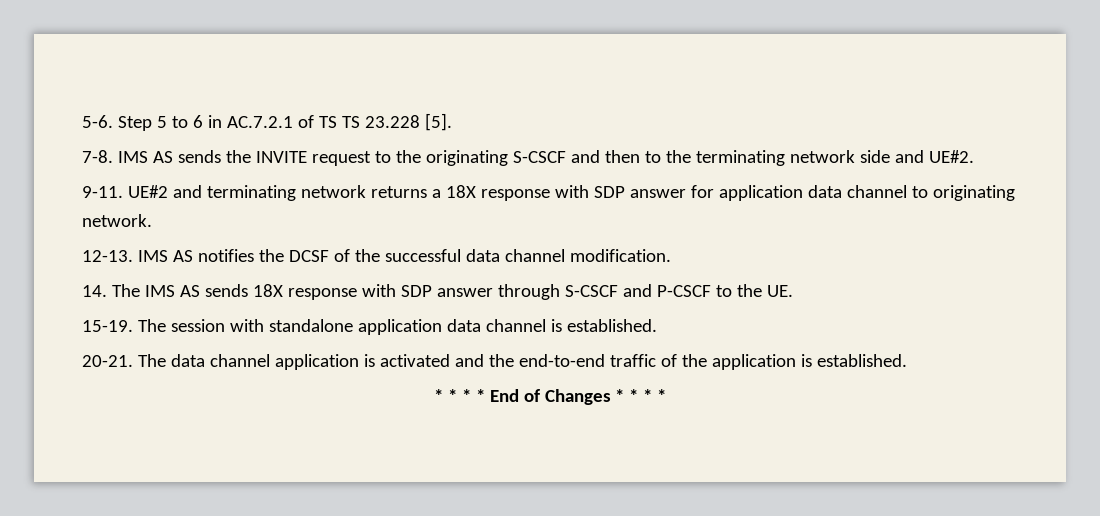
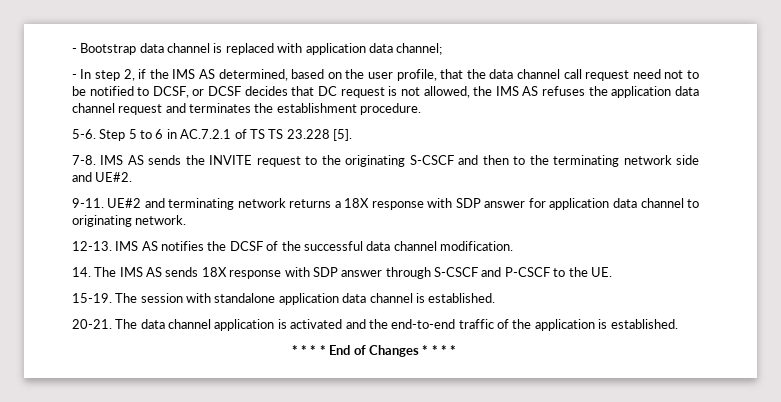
(81, 121) none -> [71,43,443,55] [71,69,699,81] [71,86,699,98] [71,103,422,115] - Bootstrap data channel is replaced with application data channel; // - In step 2, if the IMS AS determined, based on the user profile, that the data channel call request need not to be notified to DCSF, or DCSF decides that DC request is not allowed, the IMS AS refuses the application data channel request and terminates the establishment procedure. //

